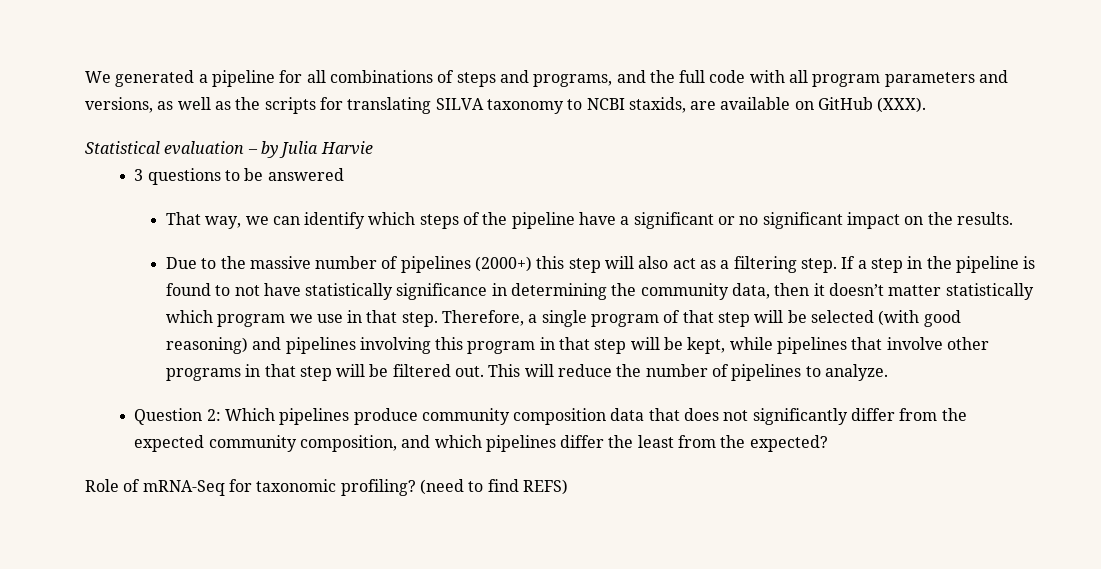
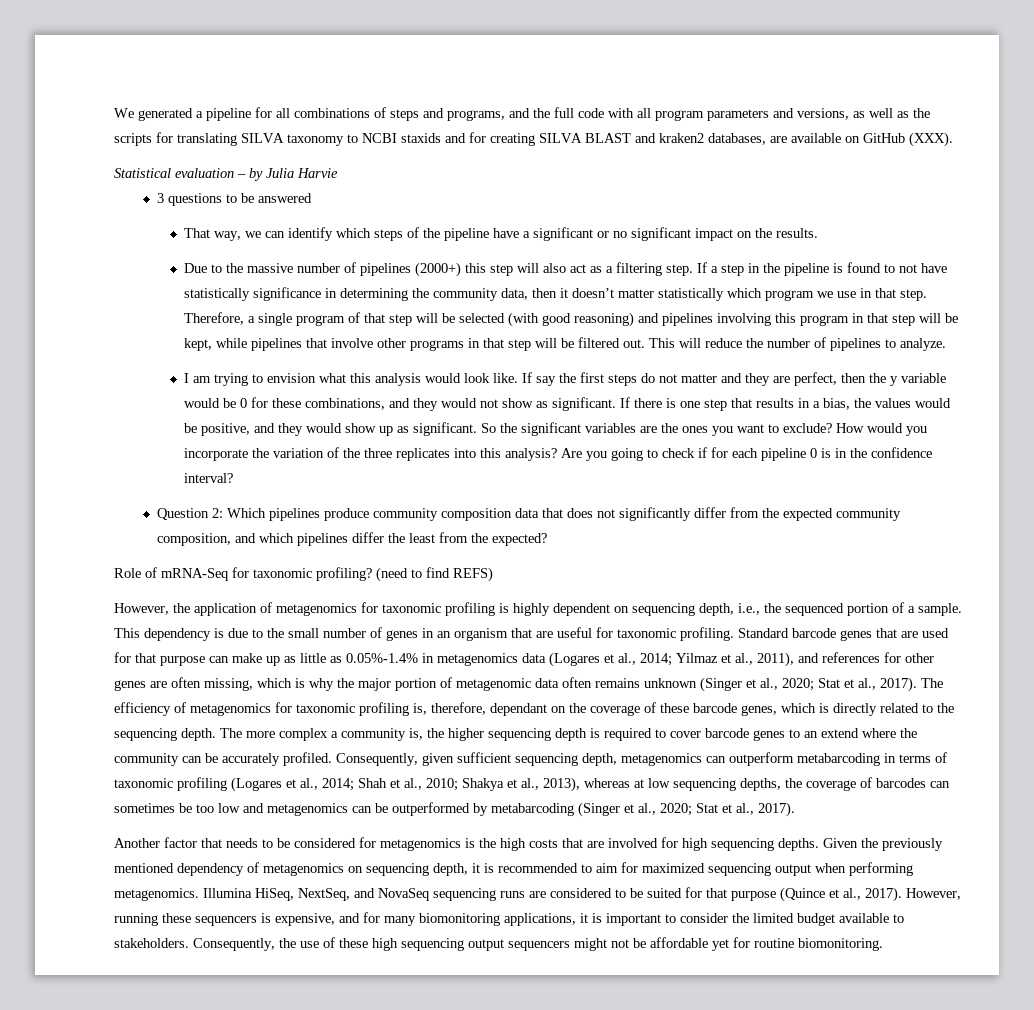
[628,97,686,113] staxids, -> [401,132,766,146] staxids and for creating SILVA BLAST and kraken2 databases,
(888, 372) none -> [183,372,946,386] [183,397,951,411] [183,422,927,436] [183,447,932,461] [183,473,233,483] // I am trying to envision what this analysis would look like. If say the first steps do not matter and they are perfect, then the y variable would be 0 for these combinations, and they would not show as significant. If there is one step that results in a bias, the values would be positive, and they would show up as significant. So the significant variables are the ones you want to exclude? How would you incorporate the variation of the three replicates into this analysis? Are you going to check if for each pipeline 0 is in the confidence interval?
(568, 487) none -> [114,602,962,616] [114,627,949,641] [114,652,934,667] [114,677,943,692] [114,702,954,716] [114,728,917,741] [114,752,947,766] [114,777,950,792] [114,802,795,817] [114,837,943,851] [114,862,913,876] [114,887,961,902] [114,912,904,926] [114,937,883,951] // However, the application of metagenomics for taxonomic profiling is highly dependent on sequencing depth, i.e., the sequenced portion of a sample. This dependency is due to the small number of genes in an organism that are useful for taxonomic profiling. Standard barcode genes that are used for that purpose can make up as little as 0.05%-1.4% in metagenomics data (Logares et al., 2014; Yilmaz et al., 2011), and references for other genes are often missing, which is why the major portion of metagenomic data often remains unknown (Singer et al., 2020; Stat et al., 2017). The efficiency of metagenomics for taxonomic profiling is, therefore, dependant on the coverage of these barcode genes, which is directly related to the sequencing depth. The more complex a community is, the higher sequencing depth is required to cover barcode genes to an extend where the community can be accurately profiled. Consequently, given sufficient sequencing depth, metagenomics can outperform metabarcoding in terms of taxonomic profiling (Logares et al., 2014; Shah et al., 2010; Shakya et al., 2013), whereas at low sequencing depths, the coverage of barcodes can sometimes be too low and metagenomics can be outperformed by metabarcoding (Singer et al., 2020; Stat et al., 2017). // Another factor that needs to be considered for metagenomics is the high costs that are involved for high sequencing depths. Given the previously mentioned dependency of metagenomics on sequencing depth, it is recommended to aim for maximized sequencing output when performing metagenomics. Illumina HiSeq, NextSeq, and NovaSeq sequencing runs are considered to be suited for that purpose (Quince et al., 2017). However, running these sequencers is expensive, and for many biomonitoring applications, it is important to consider the limited budget available to stakeholders. Consequently, the use of these high sequencing output sequencers might not be affordable yet for routine biomonitoring.

